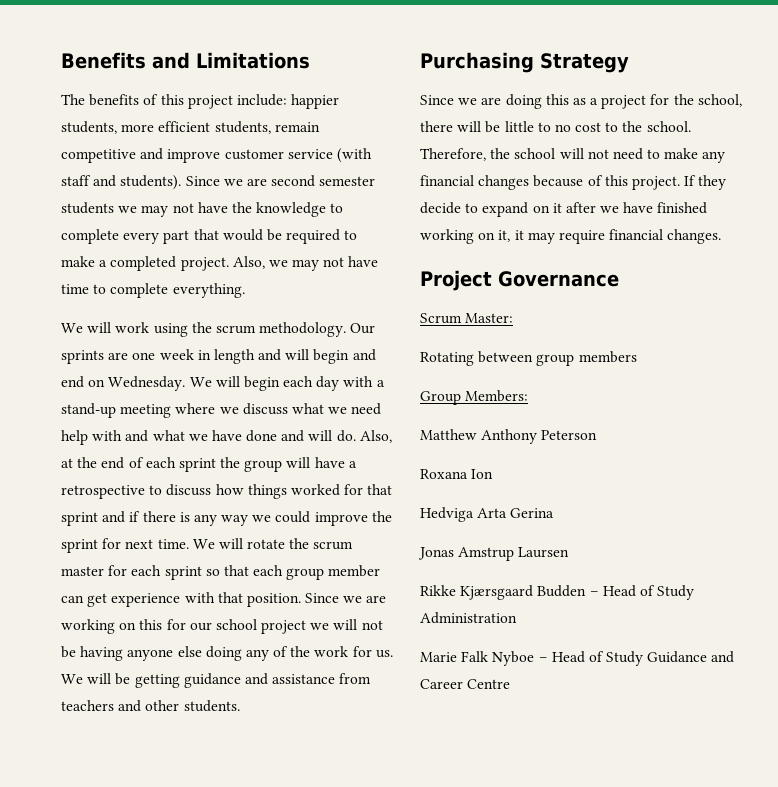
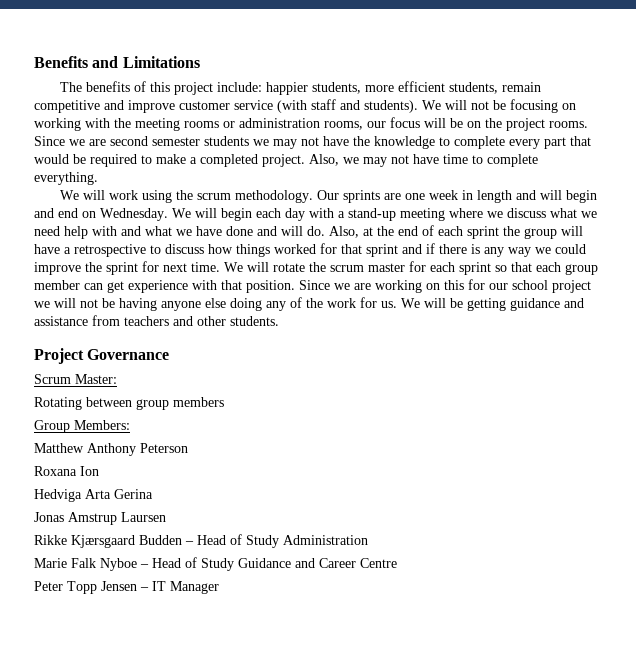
(182, 182) none -> [422,99,576,113] [34,117,588,131] We will not be focusing on working with the meeting rooms or administration rooms, our focus will be on the project rooms.
[420,52,629,73] [420,94,742,109] [420,121,691,133] [420,148,726,163] [420,175,727,190] [420,202,708,217] [420,229,722,244] // Purchasing Strategy // Since we are doing this as a project for the school, there will be little to no cost to the school. Therefore, the school will not need to make any financial changes because of this project. If they decide to expand on it after we have finished working on it, it may require financial changes. -> (279, 321) none
(511, 684) none -> [34,581,219,594] // Peter Topp Jensen – IT Manager

